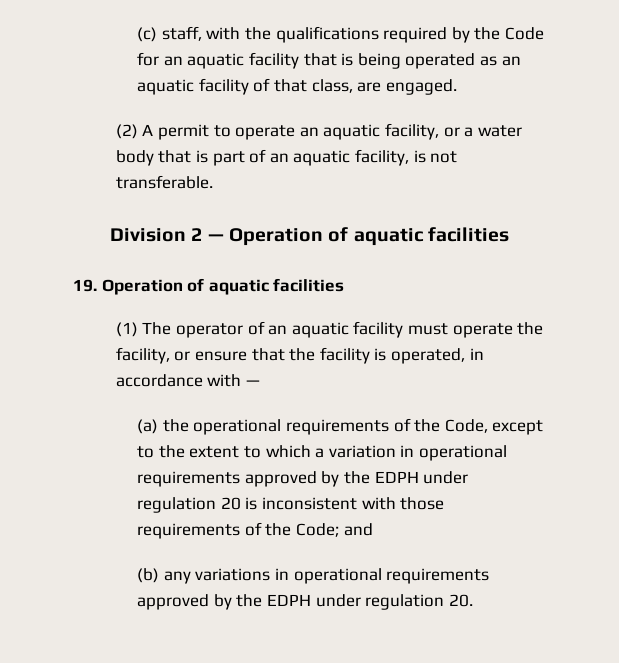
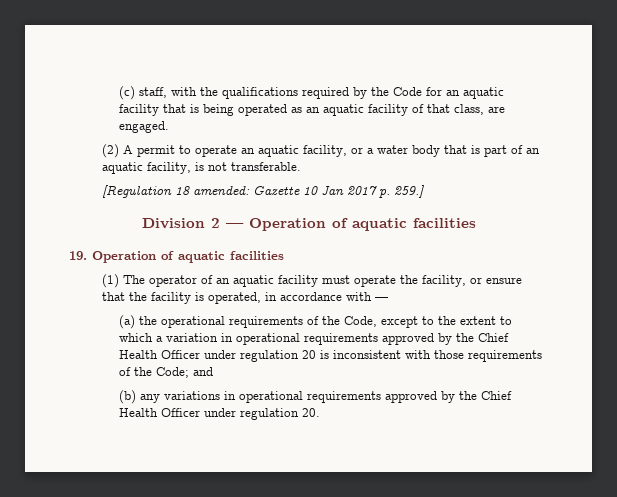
(213, 182) none -> [102,185,425,198] // [Regulation 18 amended: Gazette 10 Jan 2017 p. 259.]
[374,471,419,483] EDPH -> [478,333,510,342] [119,350,201,359] Chief Health Officer
[266,594,311,606] EDPH -> [481,391,513,400] [119,408,201,417] Chief Health Officer

